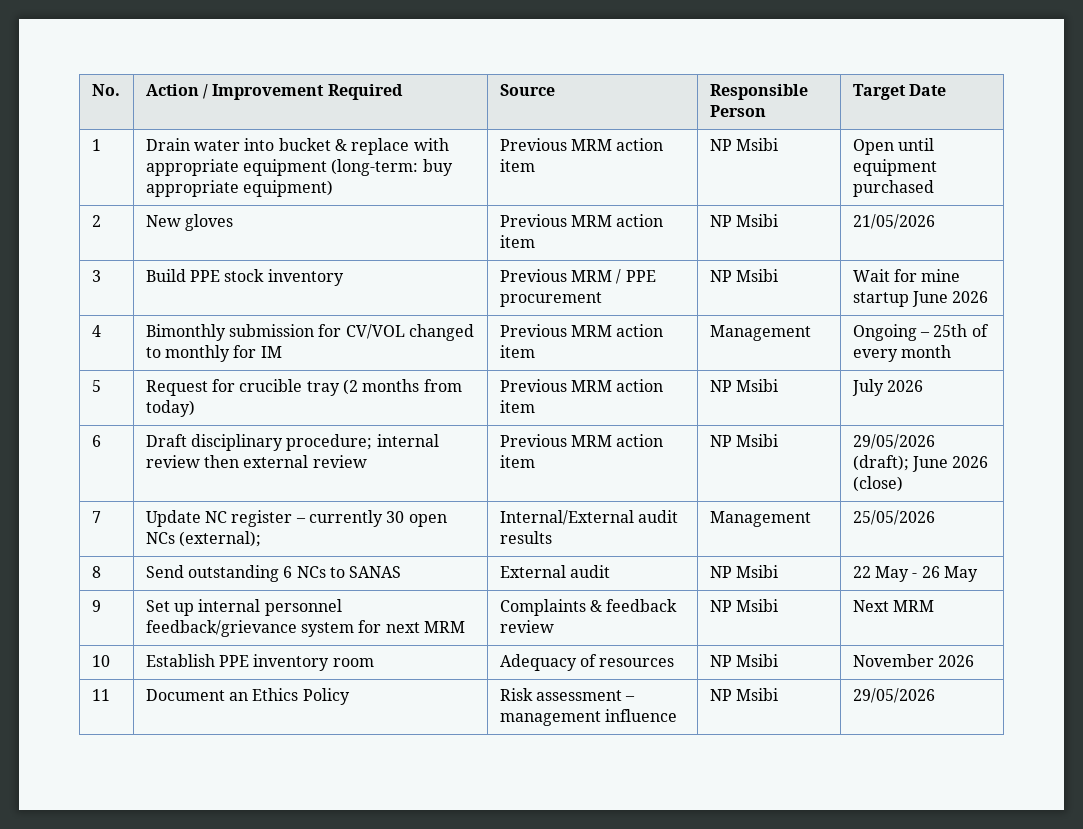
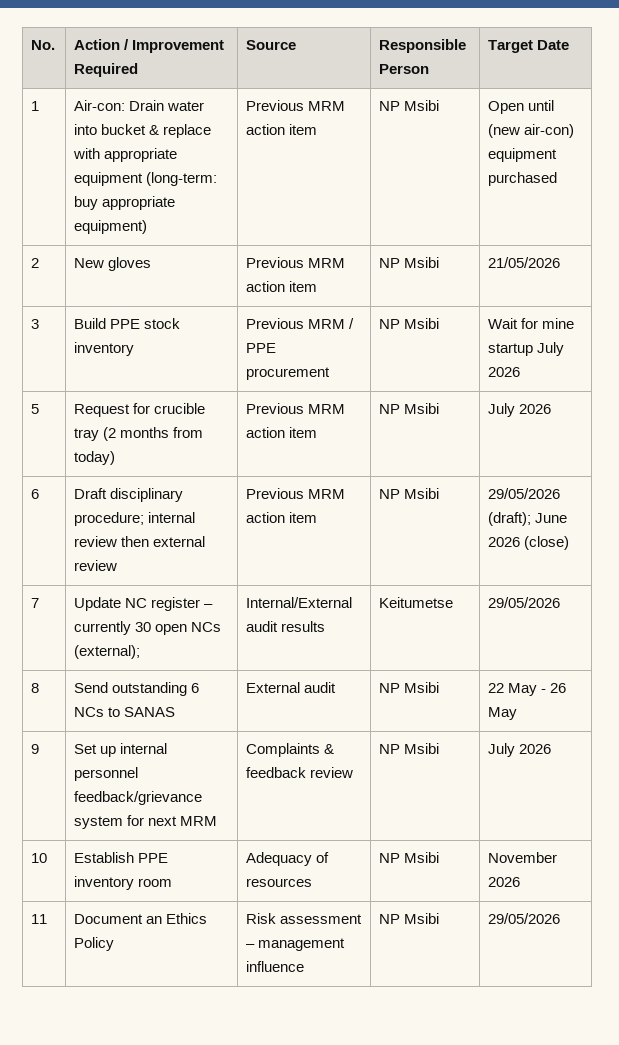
(101, 145) none -> [74,100,126,111] Air-con:
(935, 144) none -> [488,124,575,138] (new air-con)
[912,291,989,307] [91,325,101,337] [145,324,475,341] [145,345,282,362] [499,324,664,337] [499,345,535,358] [709,325,811,341] [852,324,989,341] [852,345,952,362] June 2026 // 4 | Bimonthly submission for CV/VOL changed to monthly for IM | Previous MRM action item | Management | Ongoing – 25th of every month -> [537,342,565,356] [488,367,521,377] July 2026
[709,511,811,527] [852,510,935,525] Management | 25/05/2026 -> [379,597,454,608] [488,597,561,608] Keitumetse | 29/05/2026
[852,600,935,612] Next MRM -> [488,743,552,757] July 2026

